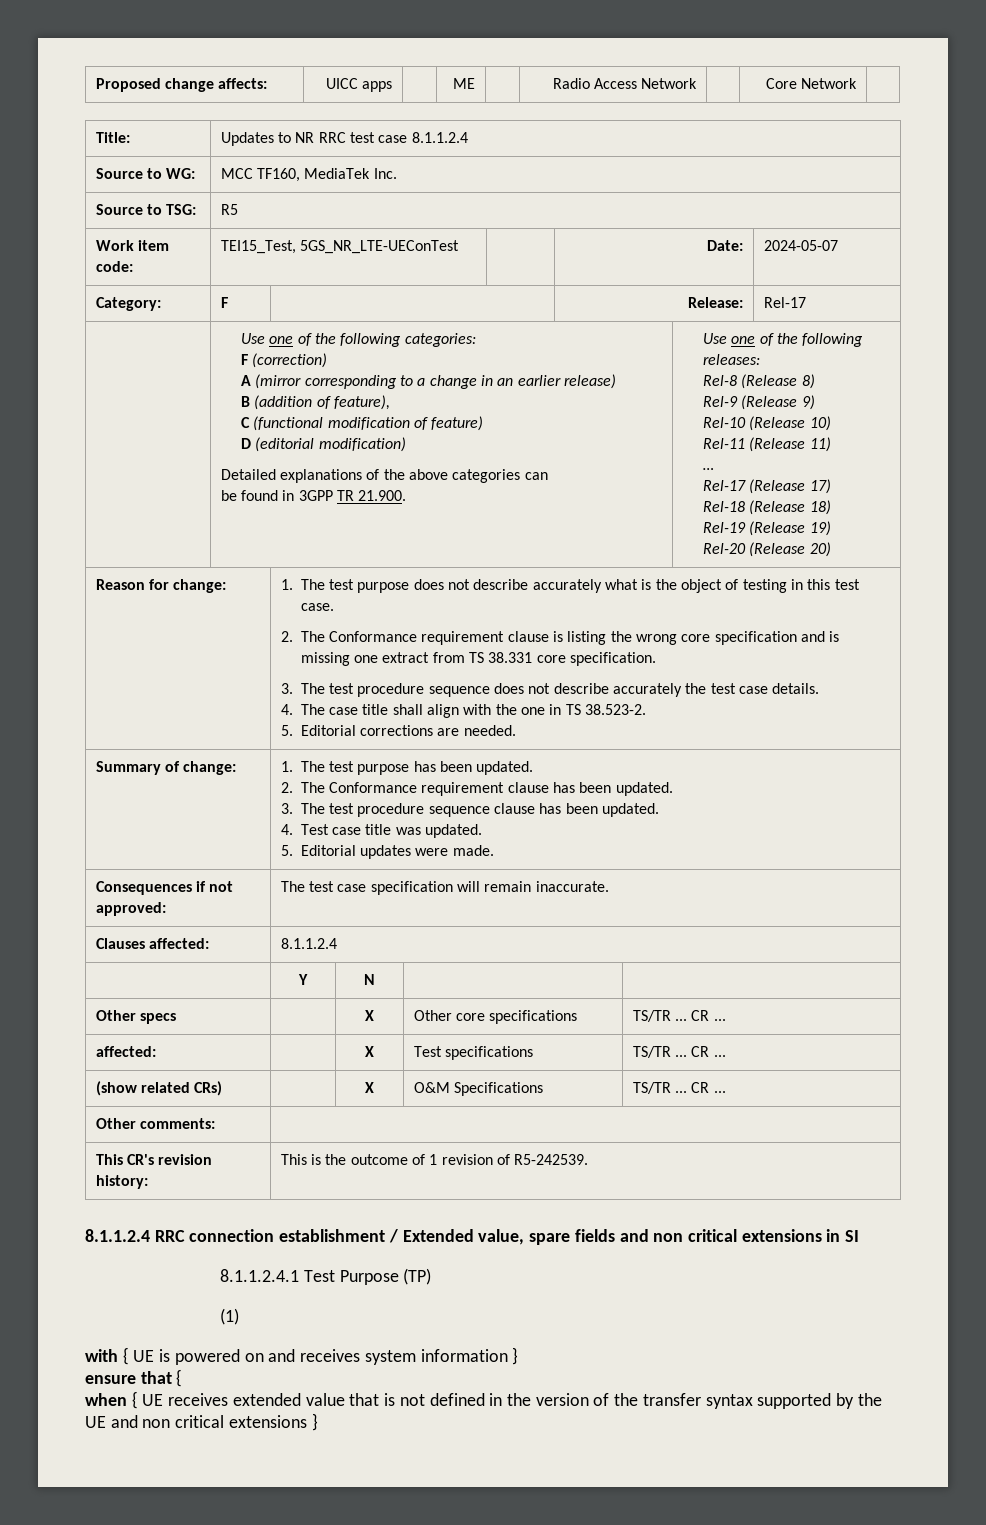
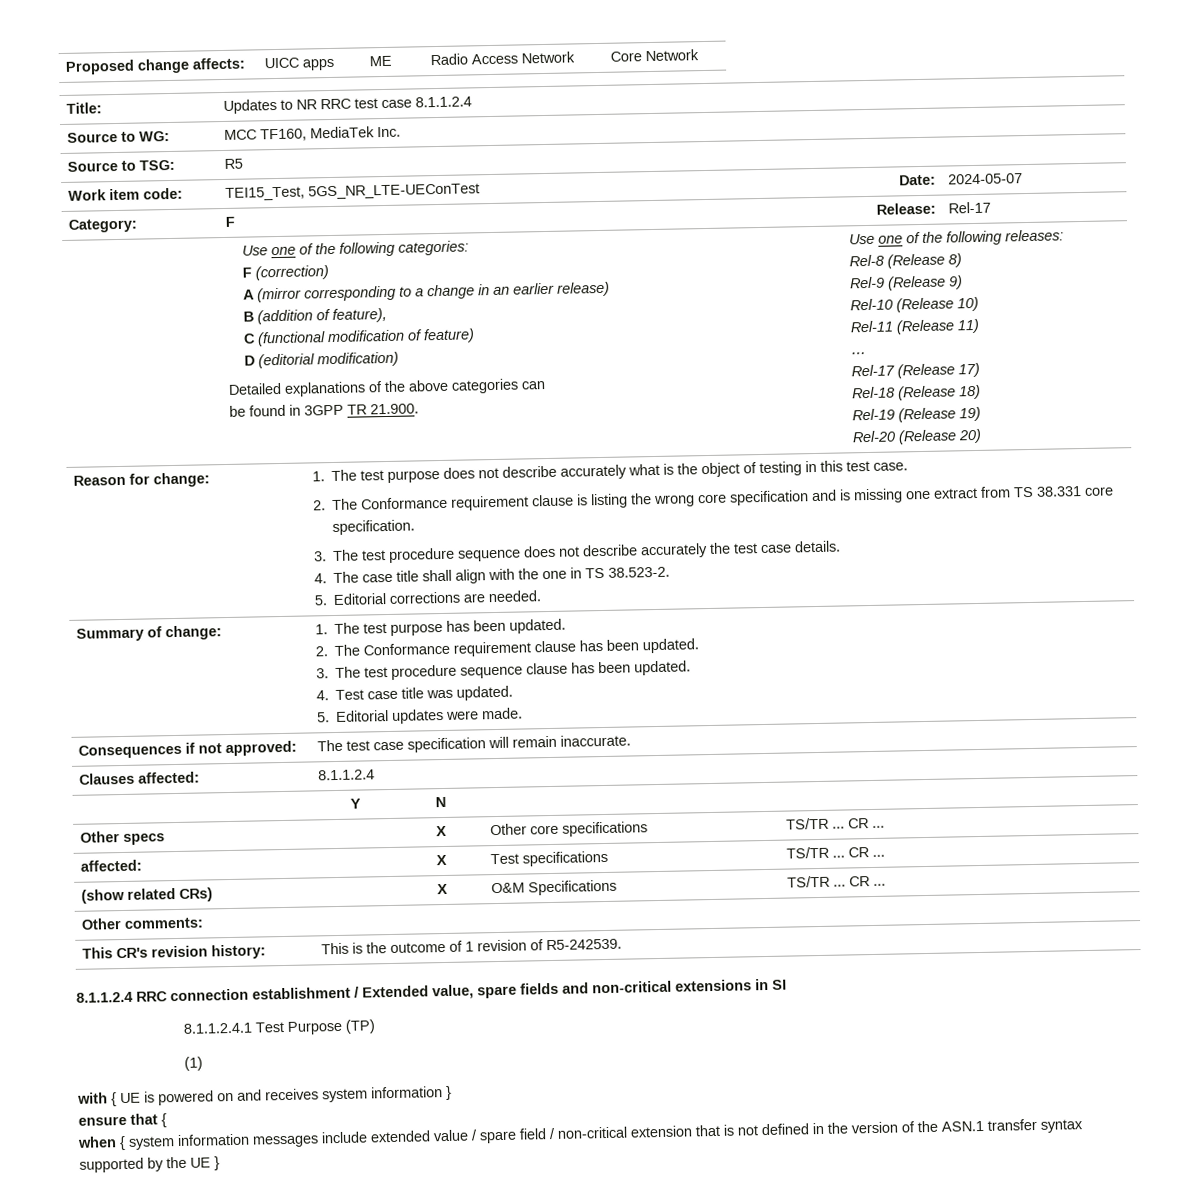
[653,1229,737,1242] non critical -> [592,980,672,994] non-critical
[142,1393,345,1406] UE receives extended value -> [128,1125,693,1150] system information messages include extended value / spare field / non-critical extension
(639, 1399) none -> [941,1120,984,1132] ASN.1
[110,1415,307,1428] and non critical extensions -> (211, 1162) none

